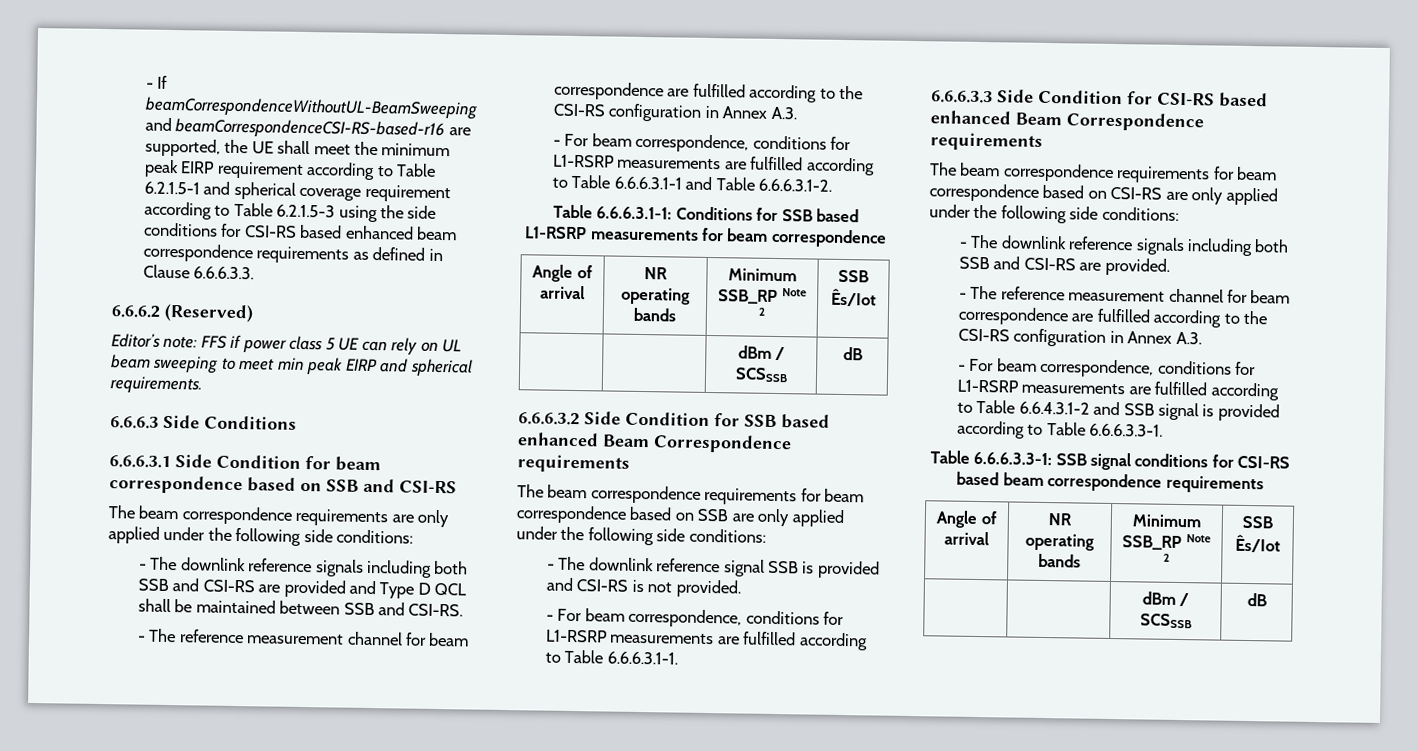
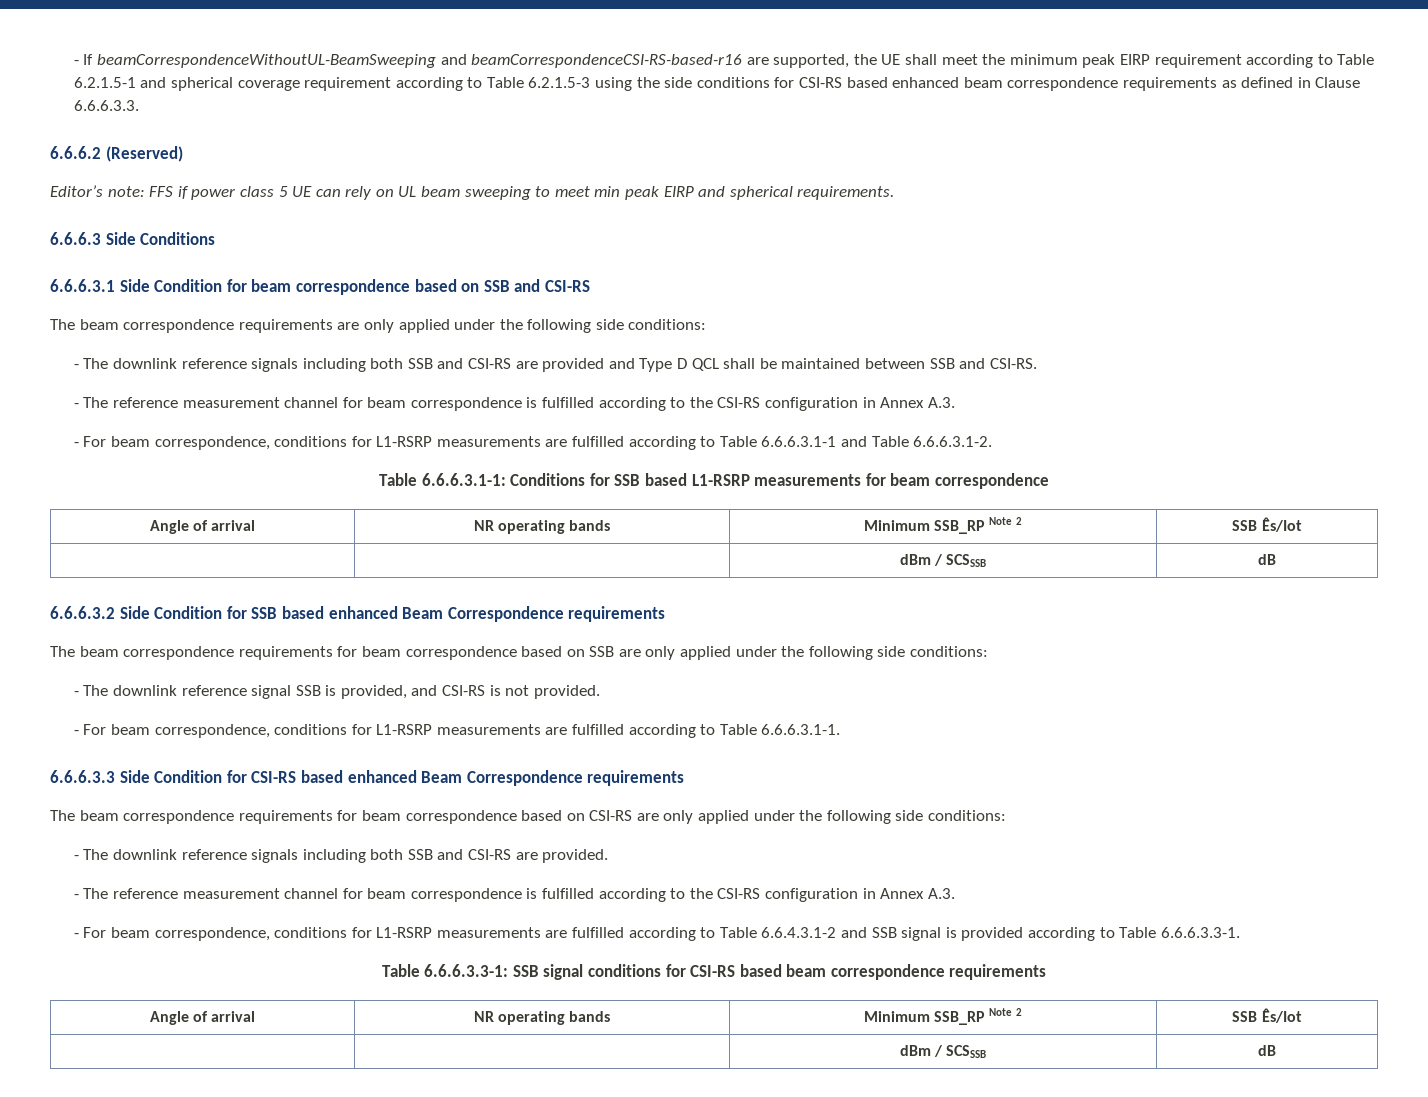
[667,88,690,97] are -> [526,397,538,408] is
[817,560,880,579] provided -> [340,685,407,699] provided,
[1071,313,1094,322] are -> [526,888,538,899] is

